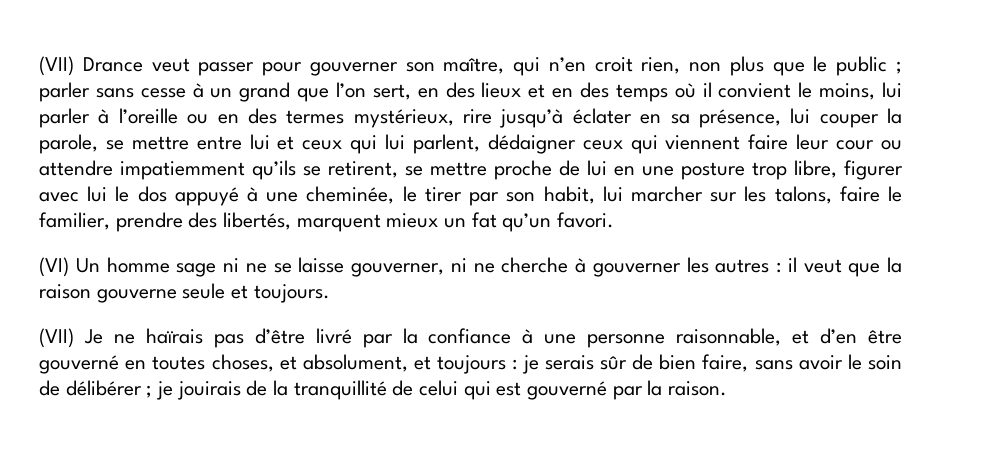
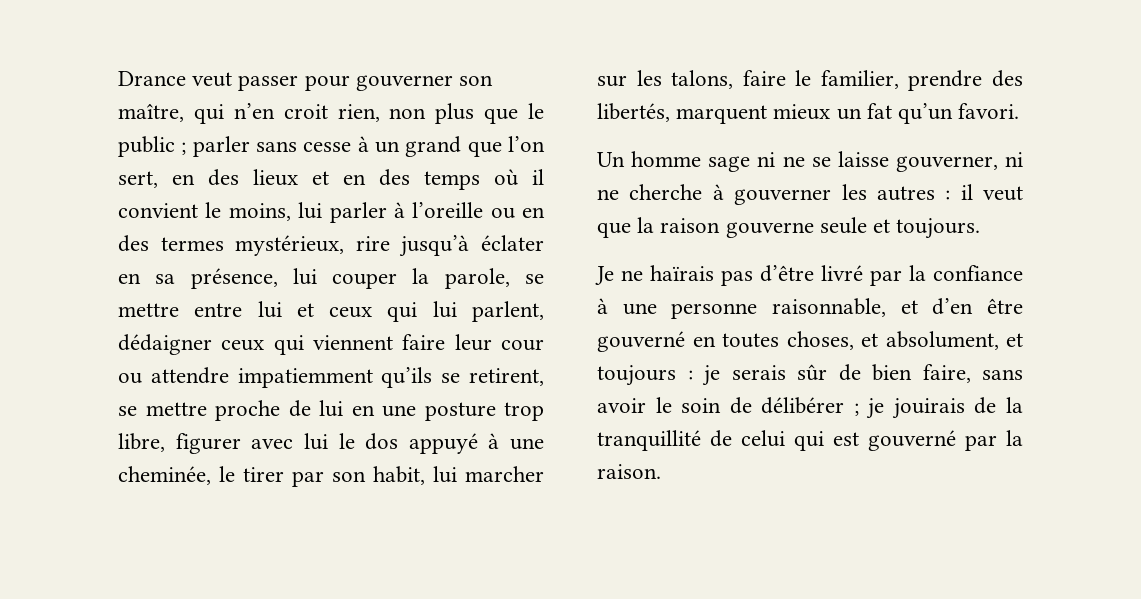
[39,56,74,76] (VII) -> (118, 78) none
[39,257,69,277] (VI) -> (1020, 111) none
[39,328,74,348] (VII) -> (981, 228) none

